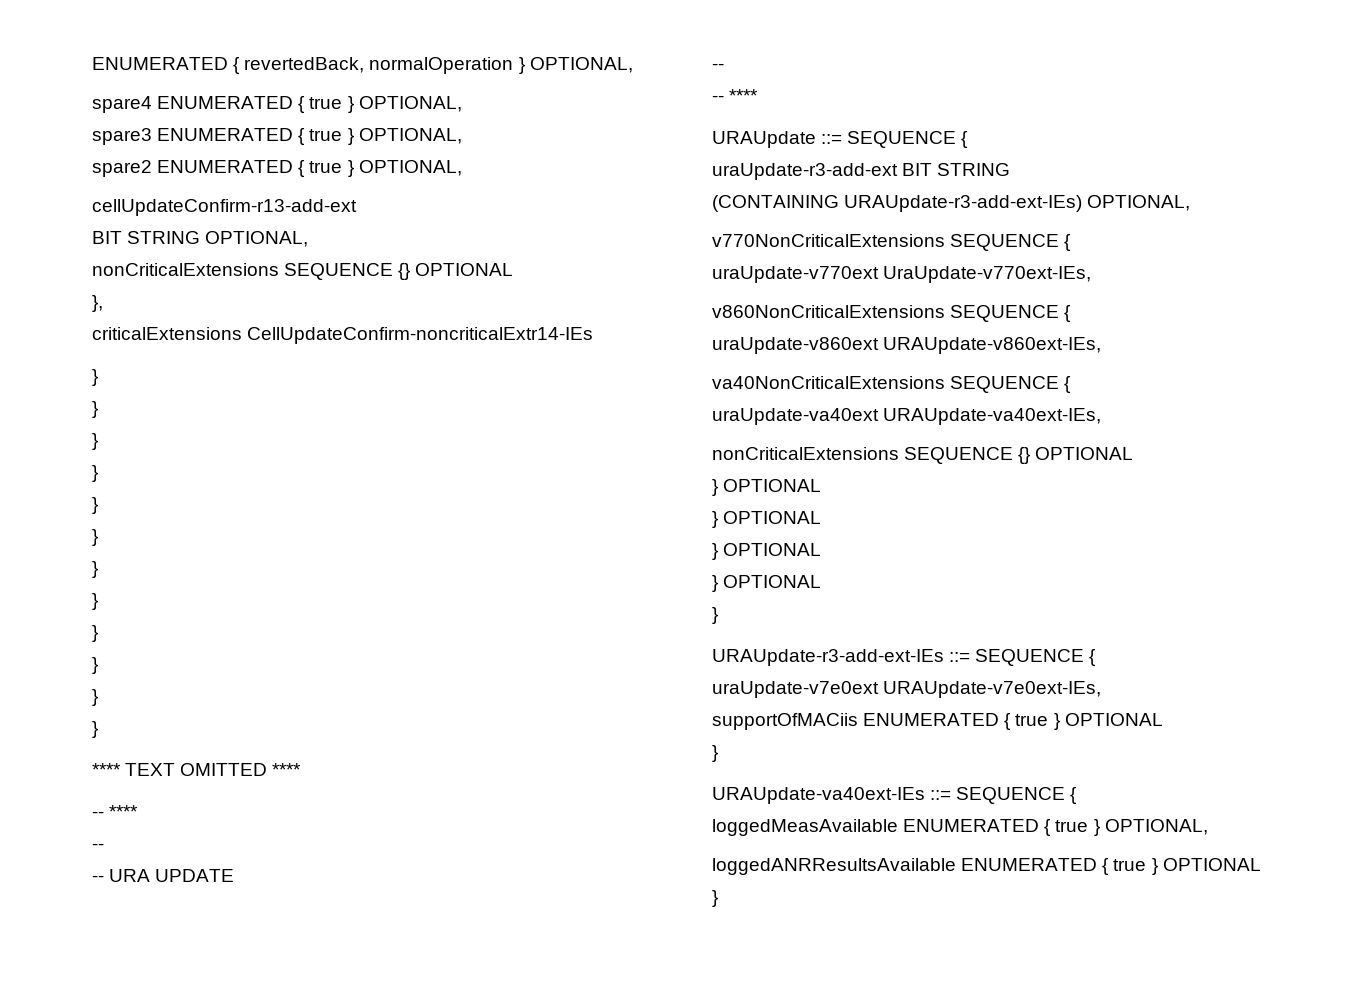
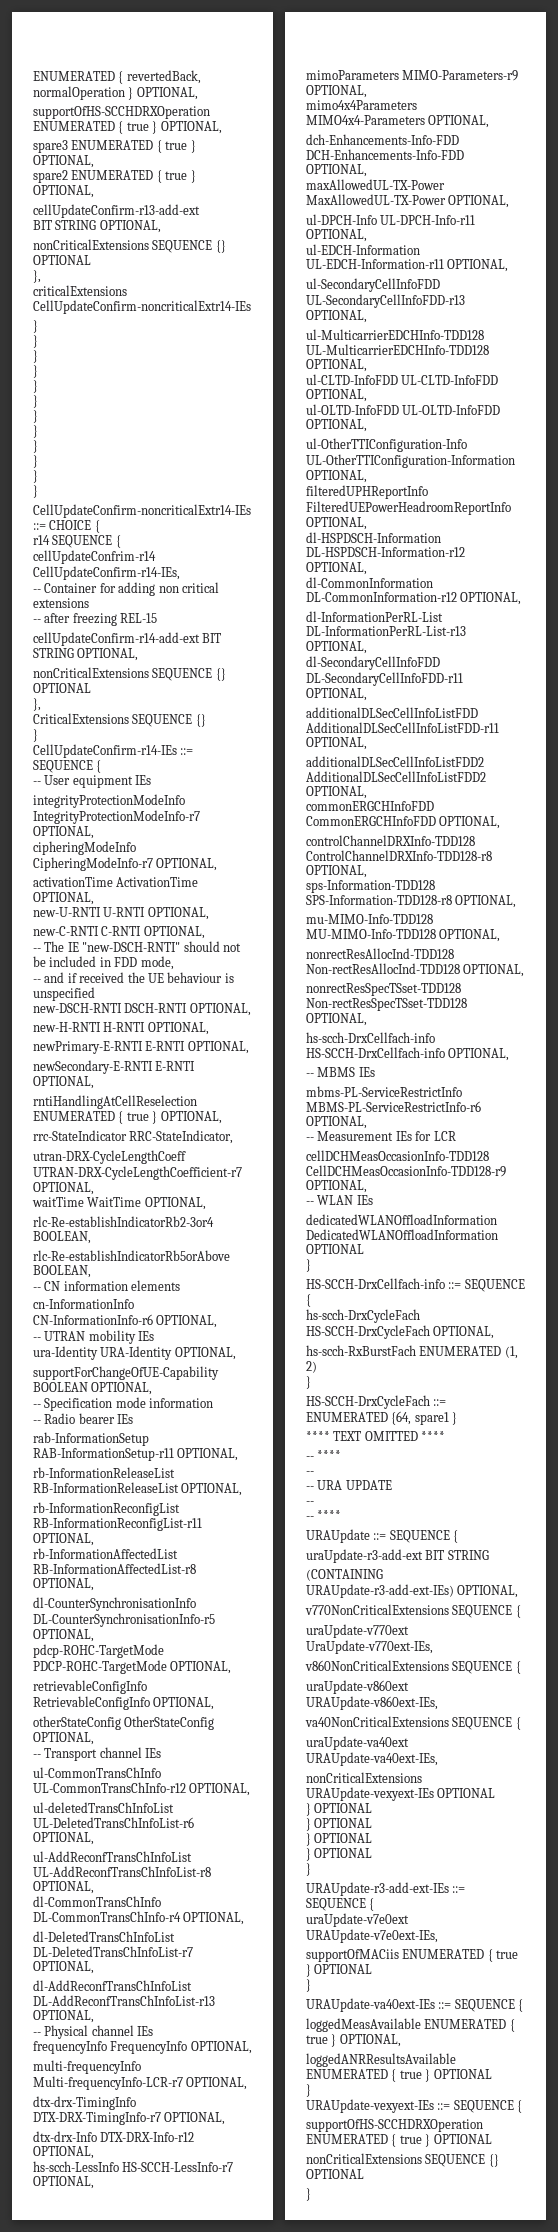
[92,96,152,113] spare4 -> [33,106,210,119] supportOfHS-SCCHDRXOperation
(98, 729) none -> [33,504,251,518] [33,520,100,533] [33,535,121,548] [33,550,156,564] [33,566,180,580] [33,582,219,596] [33,598,89,608] [33,613,158,626] [33,632,222,646] [33,648,139,661] [33,667,226,681] [33,683,91,693] [33,698,41,711] [33,713,206,727] [33,729,38,742] [33,744,194,758] [33,760,102,773] [33,775,152,788] [33,794,185,808] [33,810,200,824] [33,826,94,839] [33,841,136,855] [33,857,218,871] [33,877,199,887] [33,892,94,905] [33,907,209,920] [33,926,205,939] [33,941,241,952] [33,956,174,970] [33,972,234,983] [33,987,95,1001] [33,1003,251,1016] [33,1022,209,1035] [33,1041,249,1054] [33,1060,196,1074] [33,1076,94,1089] [33,1095,197,1109] [33,1111,222,1124] [33,1130,234,1144] [33,1150,186,1164] [33,1166,242,1180] [33,1182,94,1195] [32,1197,206,1210] [33,1216,214,1227] [33,1231,91,1244] [33,1250,230,1261] [33,1265,91,1278] [33,1280,181,1291] [33,1299,134,1309] [33,1314,218,1328] [33,1330,155,1344] [33,1346,236,1360] [33,1366,219,1380] [33,1382,153,1395] [33,1397,214,1411] [33,1413,134,1424] [33,1432,149,1446] [33,1448,239,1461] [33,1467,175,1478] [33,1482,243,1496] [33,1502,180,1516] [33,1518,202,1531] [33,1533,94,1546] [33,1548,178,1559] [33,1563,196,1574] [33,1578,94,1591] [33,1597,196,1611] [33,1613,215,1627] [33,1629,94,1642] [33,1644,164,1658] [33,1660,232,1674] [33,1680,147,1694] [33,1696,215,1710] [33,1716,215,1730] [33,1732,94,1745] [33,1747,162,1761] [33,1767,161,1778] [33,1782,251,1796] [33,1802,174,1813] [33,1817,194,1828] [33,1832,94,1845] [33,1851,192,1862] [33,1866,211,1877] [33,1881,94,1894] [33,1896,161,1907] [33,1911,245,1925] [33,1931,175,1942] [33,1946,193,1957] [33,1961,94,1974] [33,1980,192,1991] [33,1995,215,2006] [33,2010,94,2023] [33,2025,154,2039] [33,2041,252,2054] [33,2060,141,2074] [33,2076,248,2090] [33,2096,136,2110] [33,2112,226,2125] [33,2131,195,2142] [33,2146,94,2159] [33,2161,234,2172] [33,2176,94,2189] [306,70,519,81] [306,85,367,98] [306,100,417,110] [306,115,490,128] [306,134,459,145] [306,149,464,160] [306,164,367,177] [306,179,445,190] [306,194,510,208] [306,214,476,225] [306,229,367,242] [306,244,420,255] [306,259,509,272] [306,278,440,292] [306,294,465,308] [306,310,367,323] [306,329,484,340] [306,344,489,355] [306,359,367,372] [306,374,499,385] [306,389,367,402] [306,404,501,415] [306,419,367,432] [306,438,467,452] [306,454,515,468] [306,470,367,483] [306,485,428,499] [306,501,511,515] [306,517,367,530] [306,532,441,543] [306,547,465,557] [306,562,367,575] [306,577,433,588] [306,592,522,605] [306,611,443,622] [306,626,466,636] [306,641,367,654] [306,656,440,670] [306,672,463,686] [306,688,367,701] [306,707,478,718] [306,722,499,733] [306,737,367,750] [306,756,484,767] [306,771,486,782] [306,786,367,799] [306,801,434,811] [306,816,501,829] [306,835,475,846] [306,850,492,861] [306,865,367,878] [306,880,435,893] [306,895,517,908] [306,914,433,924] [306,929,501,942] [306,948,454,959] [306,963,525,977] [306,983,461,996] [306,998,467,1011] [306,1013,367,1026] [306,1032,435,1043] [306,1047,510,1061] [306,1067,375,1077] [306,1086,462,1097] [306,1101,481,1112] [306,1116,367,1129] [306,1131,456,1141] [306,1150,489,1161] [306,1165,506,1177] [306,1180,367,1193] [306,1195,373,1205] [306,1214,497,1225] [306,1229,498,1240] [306,1244,364,1254] [306,1259,311,1272] [306,1278,525,1292] [306,1294,311,1307] [306,1309,420,1323] [306,1325,495,1339] [306,1345,518,1359] [306,1361,317,1373] [306,1376,311,1389] [306,1395,447,1409] [306,1411,458,1425] // CellUpdateConfirm-noncriticalExtr14-IEs ::= CHOICE { // r14 SEQUENCE { // cellUpdateConfrim-r14 CellUpdateConfirm-r14-IEs, // -- Container for adding non critical extensions // -- after freezing REL-15 // cellUpdateConfirm-r14-add-ext BIT STRING OPTIONAL, // nonCriticalExtensions SEQUENCE {} OPTIONAL // }, // CriticalExtensions SEQUENCE {} // } // CellUpdateConfirm-r14-IEs ::= SEQUENCE { // -- User equipment IEs // integrityProtectionModeInfo IntegrityProtectionModeInfo-r7 OPTIONAL, // cipheringModeInfo CipheringModeInfo-r7 OPTIONAL, // activationTime ActivationTime OPTIONAL, // new-U-RNTI U-RNTI OPTIONAL, // new-C-RNTI C-RNTI OPTIONAL, // -- The IE "new-DSCH-RNTI" should not be included in FDD mode, // -- and if received the UE behaviour is unspecified // new-DSCH-RNTI DSCH-RNTI OPTIONAL, // new-H-RNTI H-RNTI OPTIONAL, // newPrimary-E-RNTI E-RNTI OPTIONAL, // newSecondary-E-RNTI E-RNTI OPTIONAL, // rntiHandlingAtCellReselection ENUMERATED { true } OPTIONAL, // rrc-StateIndicator RRC-StateIndicator, // utran-DRX-CycleLengthCoeff UTRAN-DRX-CycleLengthCoefficient-r7 OPTIONAL, // waitTime WaitTime OPTIONAL, // rlc-Re-establishIndicatorRb2-3or4 BOOLEAN, // rlc-Re-establishIndicatorRb5orAbove BOOLEAN, // -- CN information elements // cn-InformationInfo CN-InformationInfo-r6 OPTIONAL, // -- UTRAN mobility IEs // ura-Identity URA-Identity OPTIONAL, // supportForChangeOfUE-Capability BOOLEAN OPTIONAL, // -- Specification mode information // -- Radio bearer IEs // rab-InformationSetup RAB-InformationSetup-r11 OPTIONAL, // rb-InformationReleaseList RB-InformationReleaseList OPTIONAL, // rb-InformationReconfigList RB-InformationReconfigList-r11 OPTIONAL, // rb-InformationAffectedList RB-InformationAffectedList-r8 OPTIONAL, // dl-CounterSynchronisationInfo DL-CounterSynchronisationInfo-r5 OPTIONAL, // pdcp-ROHC-TargetMode PDCP-ROHC-TargetMode OPTIONAL, // retrievableConfigInfo RetrievableConfigInfo OPTIONAL, // otherStateConfig OtherStateConfig OPTIONAL, // -- Transport channel IEs // ul-CommonTransChInfo UL-CommonTransChInfo-r12 OPTIONAL, // ul-deletedTransChInfoList UL-DeletedTransChInfoList-r6 OPTIONAL, // ul-AddReconfTransChInfoList UL-AddReconfTransChInfoList-r8 OPTIONAL, // dl-CommonTransChInfo DL-CommonTransChInfo-r4 OPTIONAL, // dl-DeletedTransChInfoList DL-DeletedTransChInfoList-r7 OPTIONAL, // dl-AddReconfTransChInfoList DL-AddReconfTransChInfoList-r13 OPTIONAL, // -- Physical channel IEs // frequencyInfo FrequencyInfo OPTIONAL, // multi-frequencyInfo Multi-frequencyInfo-LCR-r7 OPTIONAL, // dtx-drx-TimingInfo DTX-DRX-TimingInfo-r7 OPTIONAL, // dtx-drx-Info DTX-DRX-Info-r12 OPTIONAL, // hs-scch-LessInfo HS-SCCH-LessInfo-r7 OPTIONAL, // mimoParameters MIMO-Parameters-r9 OPTIONAL, // mimo4x4Parameters MIMO4x4-Parameters OPTIONAL, // dch-Enhancements-Info-FDD DCH-Enhancements-Info-FDD OPTIONAL, // maxAllowedUL-TX-Power MaxAllowedUL-TX-Power OPTIONAL, // ul-DPCH-Info UL-DPCH-Info-r11 OPTIONAL, // ul-EDCH-Information UL-EDCH-Information-r11 OPTIONAL, // ul-SecondaryCellInfoFDD UL-SecondaryCellInfoFDD-r13 OPTIONAL, // ul-MulticarrierEDCHInfo-TDD128 UL-MulticarrierEDCHInfo-TDD128 OPTIONAL, // ul-CLTD-InfoFDD UL-CLTD-InfoFDD OPTIONAL, // ul-OLTD-InfoFDD UL-OLTD-InfoFDD OPTIONAL, // ul-OtherTTIConfiguration-Info UL-OtherTTIConfiguration-Information OPTIONAL, // filteredUPHReportInfo FilteredUEPowerHeadroomReportInfo OPTIONAL, // dl-HSPDSCH-Information DL-HSPDSCH-Information-r12 OPTIONAL, // dl-CommonInformation DL-CommonInformation-r12 OPTIONAL, // dl-InformationPerRL-List DL-InformationPerRL-List-r13 OPTIONAL, // dl-SecondaryCellInfoFDD DL-SecondaryCellInfoFDD-r11 OPTIONAL, // additionalDLSecCellInfoListFDD AdditionalDLSecCellInfoListFDD-r11 OPTIONAL, // additionalDLSecCellInfoListFDD2 AdditionalDLSecCellInfoListFDD2 OPTIONAL, // commonERGCHInfoFDD CommonERGCHInfoFDD OPTIONAL, // controlChannelDRXInfo-TDD128 ControlChannelDRXInfo-TDD128-r8 OPTIONAL, // sps-Information-TDD128 SPS-Information-TDD128-r8 OPTIONAL, // mu-MIMO-Info-TDD128 MU-MIMO-Info-TDD128 OPTIONAL, // nonrectResAllocInd-TDD128 Non-rectResAllocInd-TDD128 OPTIONAL, // nonrectResSpecTSset-TDD128 Non-rectResSpecTSset-TDD128 OPTIONAL, // hs-scch-DrxCellfach-info HS-SCCH-DrxCellfach-info OPTIONAL, // -- MBMS IEs // mbms-PL-ServiceRestrictInfo MBMS-PL-ServiceRestrictInfo-r6 OPTIONAL, // -- Measurement IEs for LCR // cellDCHMeasOccasionInfo-TDD128 CellDCHMeasOccasionInfo-TDD128-r9 OPTIONAL, // -- WLAN IEs // dedicatedWLANOffloadInformation DedicatedWLANOffloadInformation OPTIONAL // } // HS-SCCH-DrxCellfach-info ::= SEQUENCE { // hs-scch-DrxCycleFach HS-SCCH-DrxCycleFach OPTIONAL, // hs-scch-RxBurstFach ENUMERATED (1, 2) // } // HS-SCCH-DrxCycleFach ::= ENUMERATED {64, spare1 }
[904,447,1031,464] SEQUENCE {} -> [306,1787,434,1801] URAUpdate-vexyext-IEs
(718, 898) none -> [306,2099,523,2113] [306,2119,483,2132] [306,2134,492,2147] [306,2153,499,2167] [306,2169,364,2179] [306,2188,311,2201] // URAUpdate-vexyext-IEs ::= SEQUENCE { // supportOfHS-SCCHDRXOperation ENUMERATED { true } OPTIONAL // nonCriticalExtensions SEQUENCE {} OPTIONAL // }

